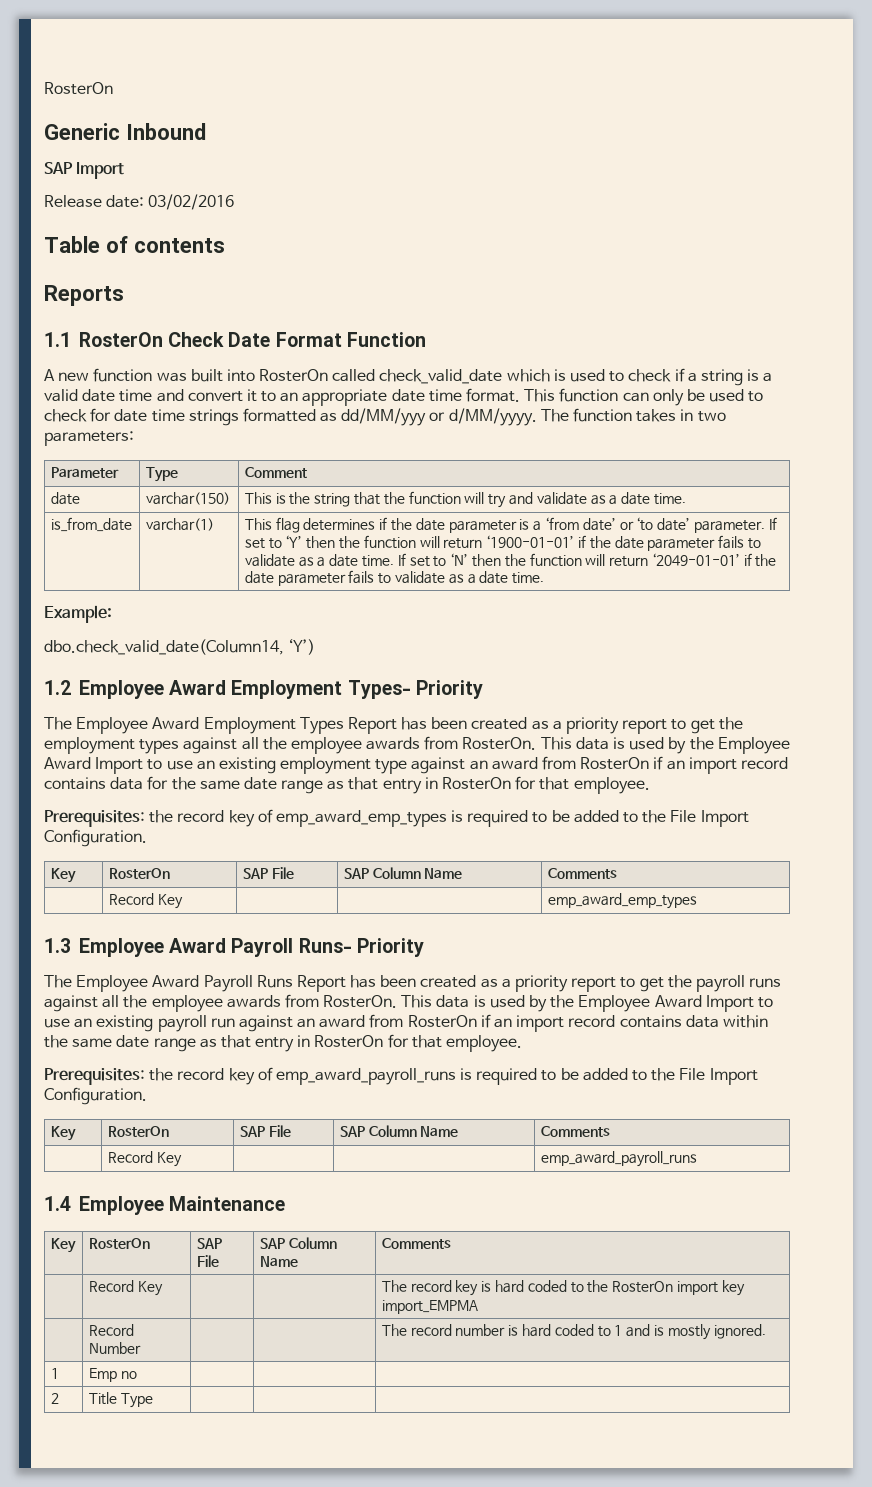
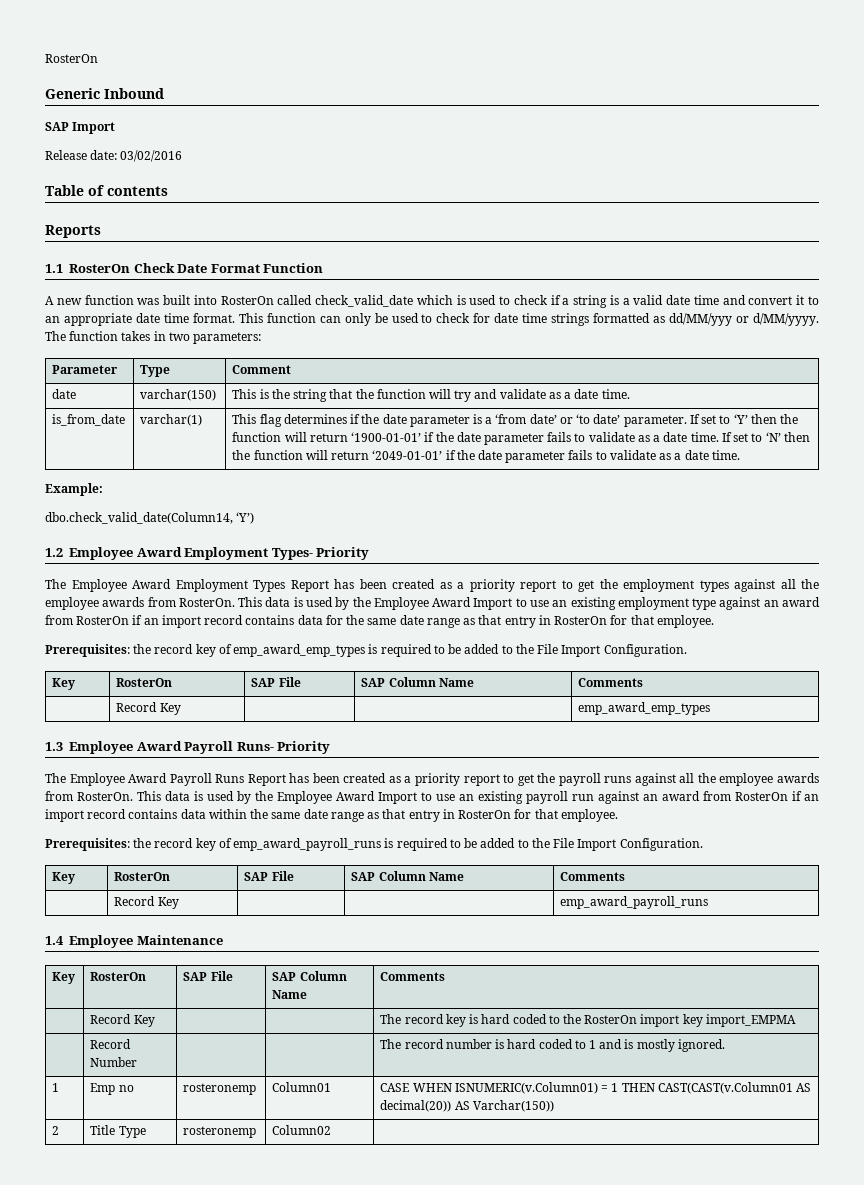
(137, 1375) | | -> [183,1083,257,1095] [272,1082,332,1092] [380,1082,812,1094] [380,1100,554,1112] rosteronemp | Column01 | CASE WHEN ISNUMERIC(v.Column01) = 1 THEN CAST(CAST(v.Column01 AS decimal(20)) AS Varchar(150))
(153, 1400) | -> [183,1126,257,1138] [272,1125,332,1135] rosteronemp | Column02

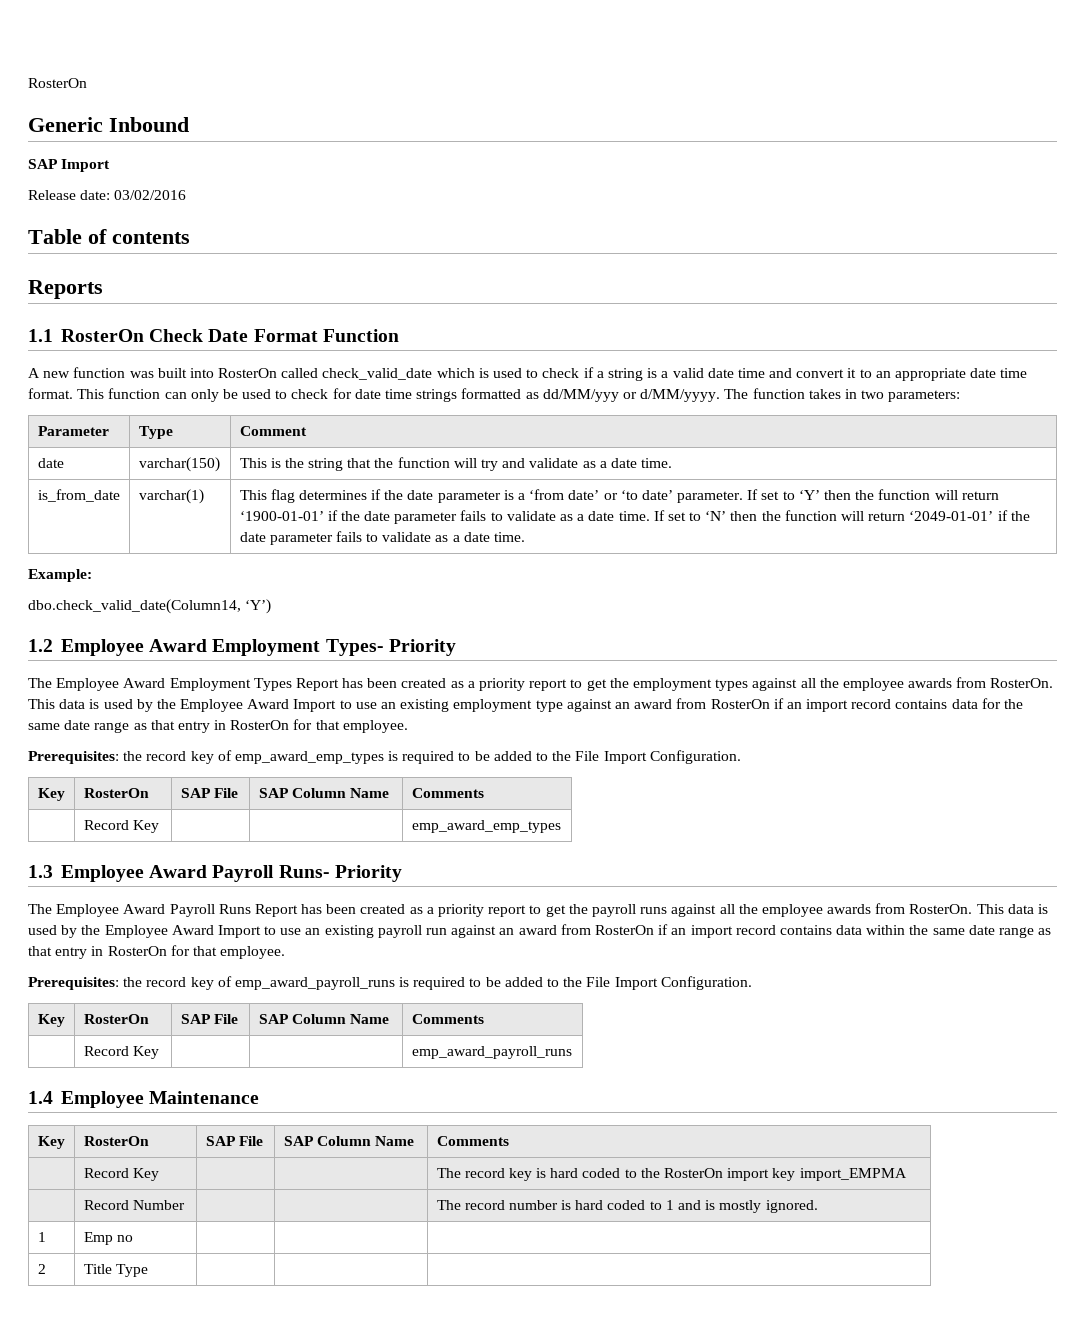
[183,1083,257,1095] [272,1082,332,1092] [380,1082,812,1094] [380,1100,554,1112] rosteronemp | Column01 | CASE WHEN ISNUMERIC(v.Column01) = 1 THEN CAST(CAST(v.Column01 AS decimal(20)) AS Varchar(150)) -> (133, 1238) | |
[183,1126,257,1138] [272,1125,332,1135] rosteronemp | Column02 -> (148, 1270) |

